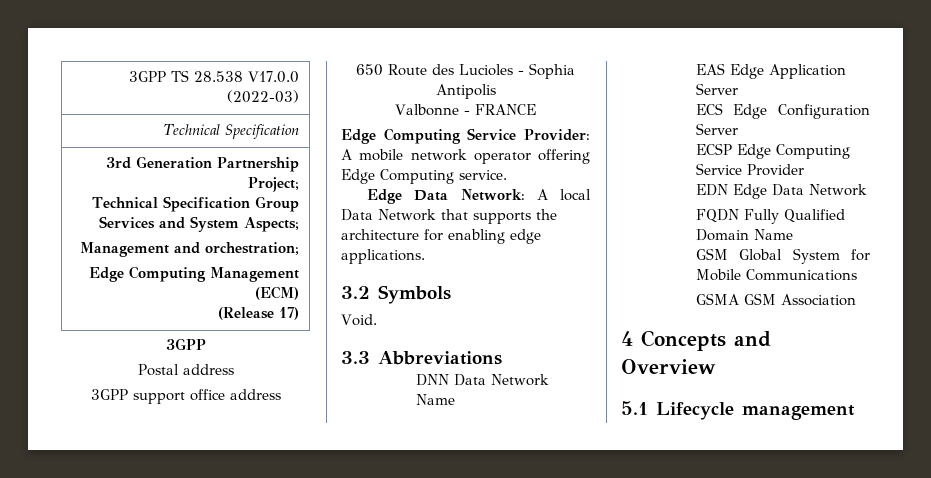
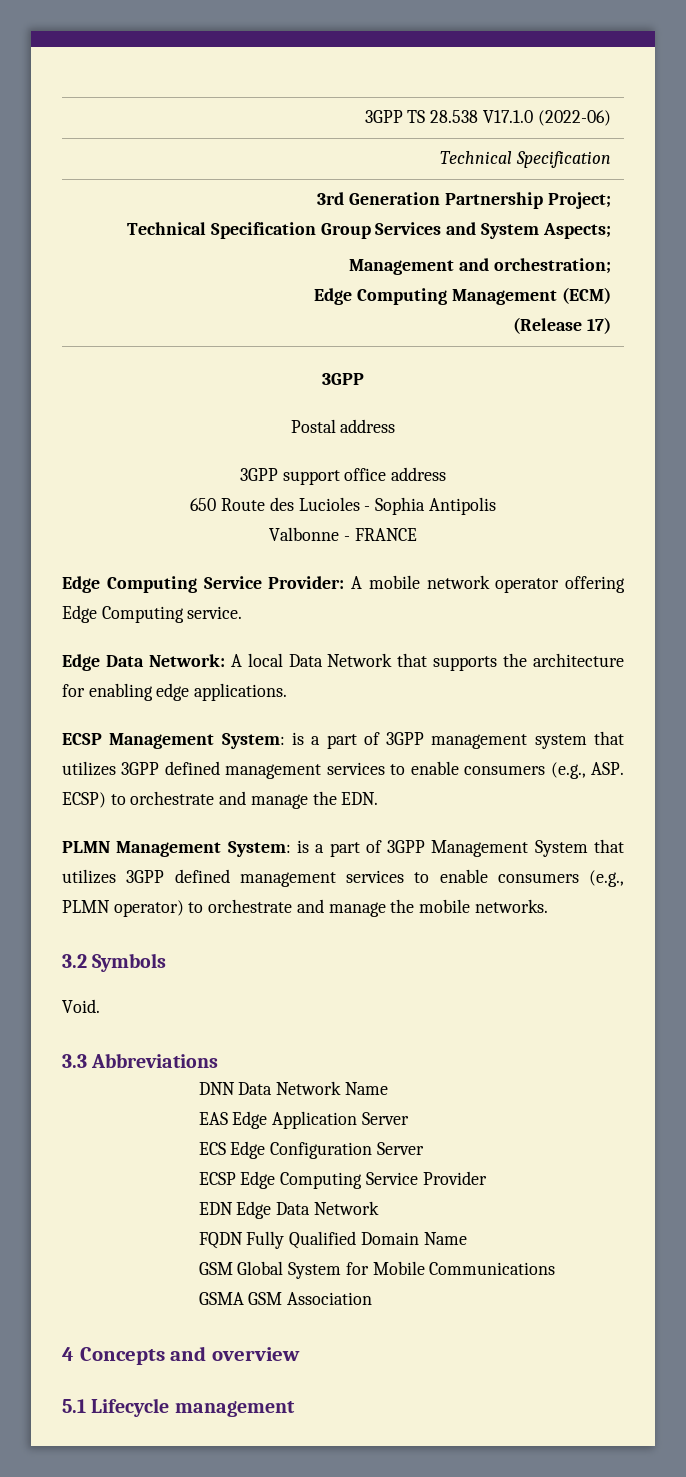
[248,71,300,83] [227,90,300,103] V17.0.0 (2022-03) -> [482,110,611,126] V17.1.0 (2022-06)
(425, 256) none -> [62,731,624,749] [62,761,625,779] [62,791,379,809] [62,839,624,857] [62,869,624,887] [62,899,548,917] // ECSP Management System: is a part of 3GPP management system that utilizes 3GPP defined management services to enable consumers (e.g., ASP. ECSP) to orchestrate and manage the EDN. // PLMN Management System: is a part of 3GPP Management System that utilizes 3GPP defined management services to enable consumers (e.g., PLMN operator) to orchestrate and manage the mobile networks.
[621,359,716,374] Overview -> [211,1347,300,1361] overview

